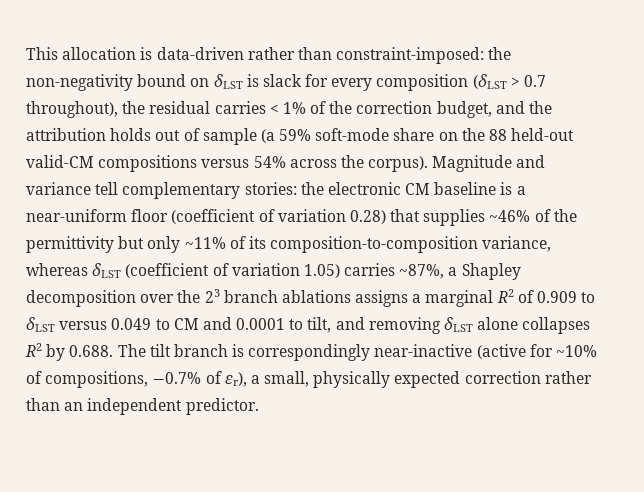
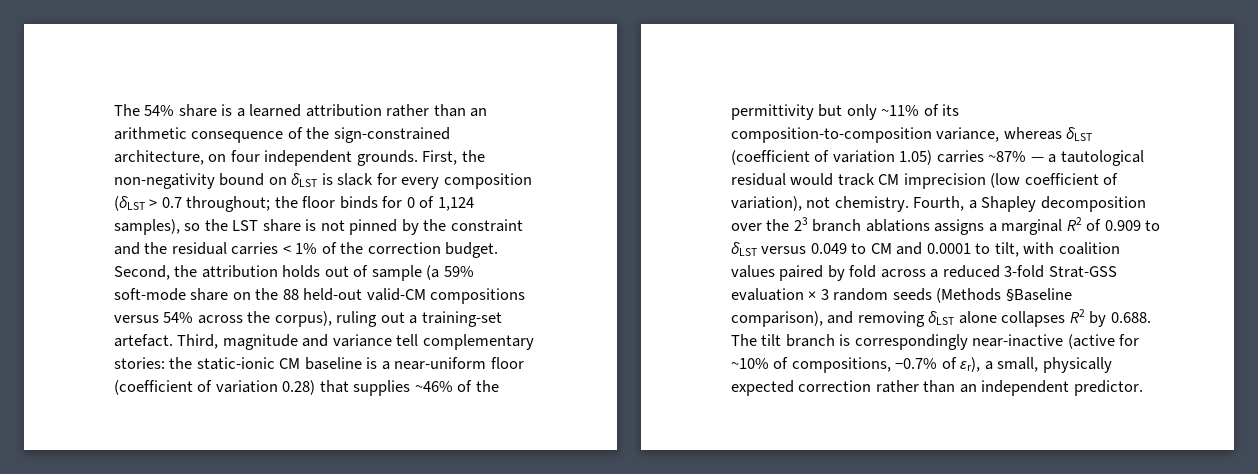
[26,47,485,64] This allocation is data-driven rather than constraint-imposed: -> [114,104,488,117] [114,127,450,143] [114,150,458,166] The 54% share is a learned attribution rather than an arithmetic consequence of the sign-constrained architecture, on four independent grounds. First,
[26,101,118,118] throughout), -> [186,196,474,212] [114,219,523,235] [114,242,140,255] throughout; the floor binds for 0 of 1,124 samples), so the LST share is not pinned by the constraint and
[436,101,525,118] budget, and -> [445,242,499,258] [114,265,170,280] budget. Second,
[368,155,513,172] corpus). Magnitude -> [274,311,502,327] [114,334,298,350] corpus), ruling out a training-set artefact. Third, magnitude
[327,182,401,195] electronic -> [196,357,275,370] static-ionic
[399,264,445,279] ~87%, -> [988,150,1144,166] [731,173,1119,189] [731,196,965,212] ~87% — a tautological residual would track CM imprecision (low coefficient of variation), not chemistry. Fourth,
(332, 325) none -> [1023,242,1120,255] [731,265,1117,281] [731,288,1072,303] [731,311,823,327] with coalition values paired by fold across a reduced 3-fold Strat-GSS evaluation × 3 random seeds (Methods §Baseline comparison),

